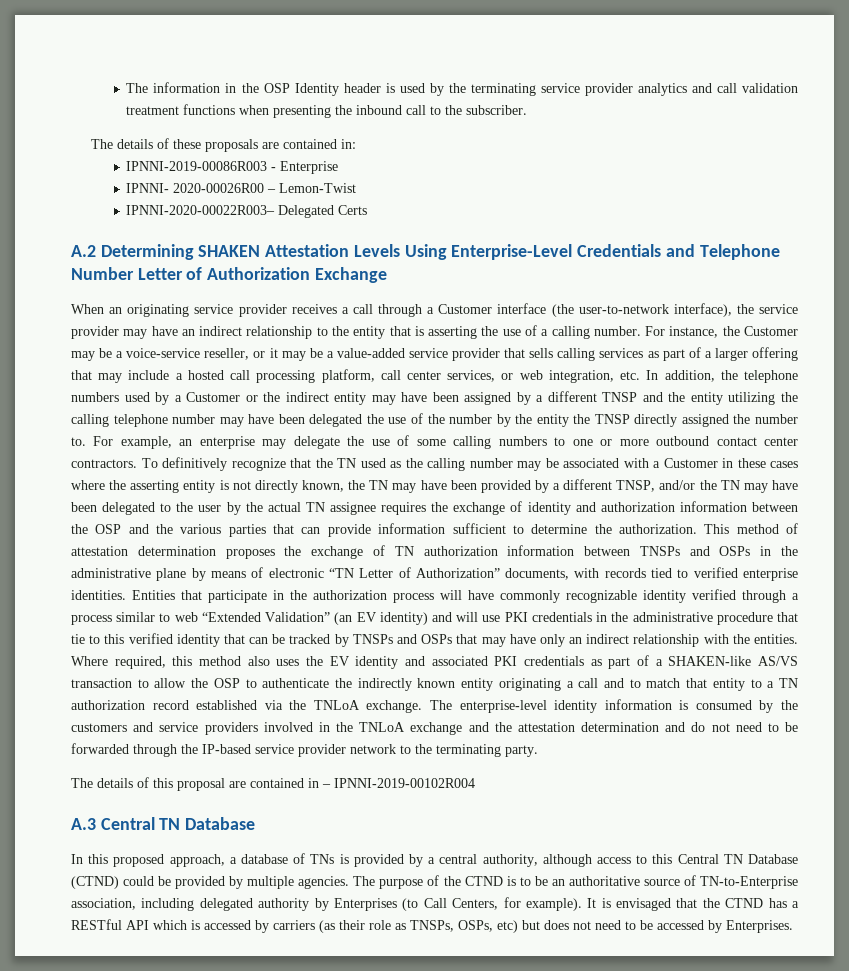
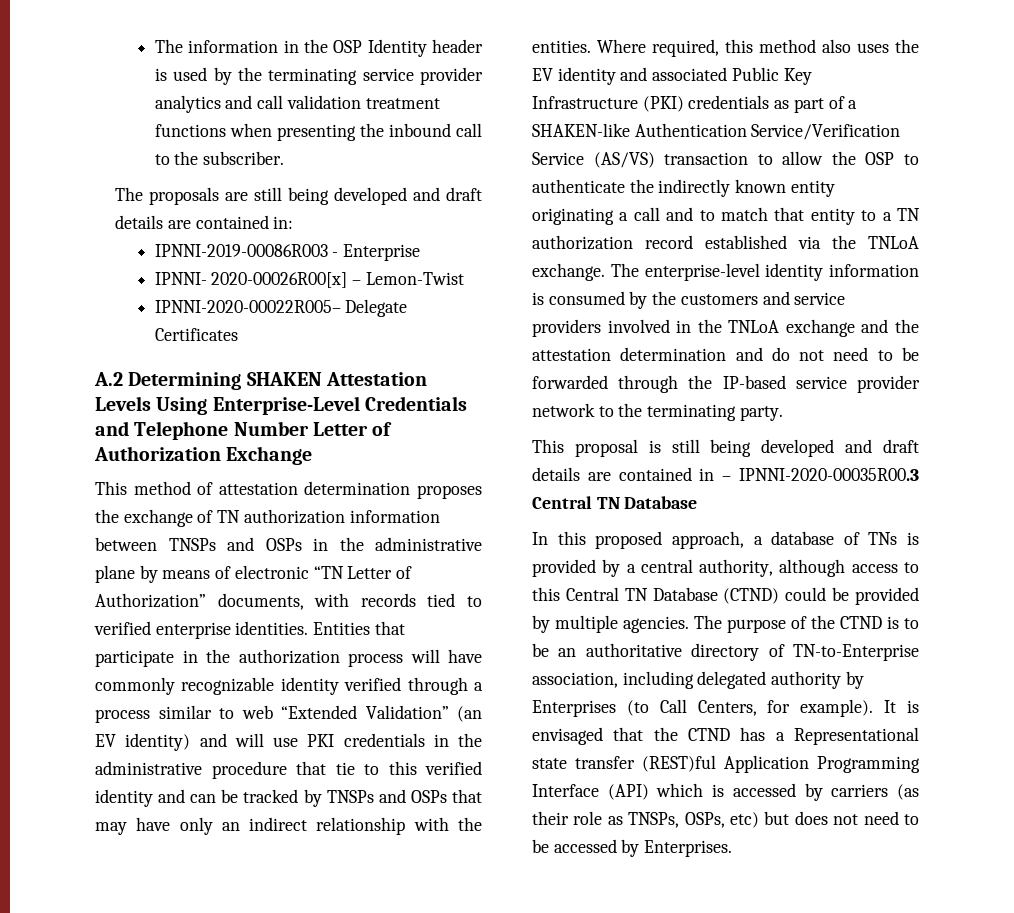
[116,138,258,152] details of these proposals -> [149,187,482,205] [115,215,164,229] proposals are still being developed and draft details
[173,183,265,193] 2020-00026R00 -> [211,272,348,288] 2020-00026R00[x]
[126,205,368,218] IPNNI-2020-00022R003– Delegated Certs -> [154,299,408,317] [154,328,238,341] IPNNI-2020-00022R005– Delegate Certificates
[71,303,798,317] [71,325,799,339] [71,347,799,361] [71,369,798,383] [71,391,798,405] [71,413,798,427] [71,435,799,449] [71,457,798,471] [71,479,798,493] [71,501,798,515] [71,523,697,537] When an originating service provider receives a call through a Customer interface (the user-to-network interface), the service provider may have an indirect relationship to the entity that is asserting the use of a calling number. For instance, the Customer may be a voice-service reseller, or it may be a value-added service provider that sells calling services as part of a larger offering that may include a hosted call processing platform, call center services, or web integration, etc. In addition, the telephone numbers used by a Customer or the indirect entity may have been assigned by a different TNSP and the entity utilizing the calling telephone number may have been delegated the use of the number by the entity the TNSP directly assigned the number to. For example, an enterprise may delegate the use of some calling numbers to one or more outbound contact center contractors. To definitively recognize that the TN used as the calling number may be associated with a Customer in these cases where the asserting entity is not directly known, the TN may have been provided by a different TNSP, and/or the TN may have been delegated to the user by the actual TN assignee requires the exchange of identity and authorization information between the OSP and the various parties that can provide information sufficient to determine the authorization. -> (313, 455) none
[223,634,245,644] that -> [158,789,186,803] and
[494,656,518,666] PKI -> [731,67,812,85] [532,96,684,112] Public Key Infrastructure (PKI)
[757,656,798,666] AS/VS -> [634,123,901,140] [532,152,655,168] Authentication Service/Verification Service (AS/VS)
[71,777,225,791] The details of this proposal -> [532,439,919,457] [532,467,580,481] This proposal is still being developed and draft details
[334,778,475,788] [71,818,96,830] IPNNI-2019-00102R004 // A.3 -> [739,468,919,481] IPNNI-2020-00035R00.3
[643,879,680,886] source -> [691,643,760,661] directory
[71,919,149,930] RESTful API -> [794,727,919,745] [532,755,920,773] [532,784,649,800] Representational state transfer (REST)ful Application Programming Interface (API)

